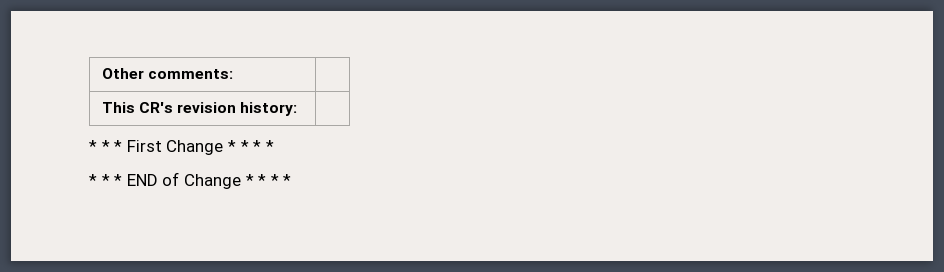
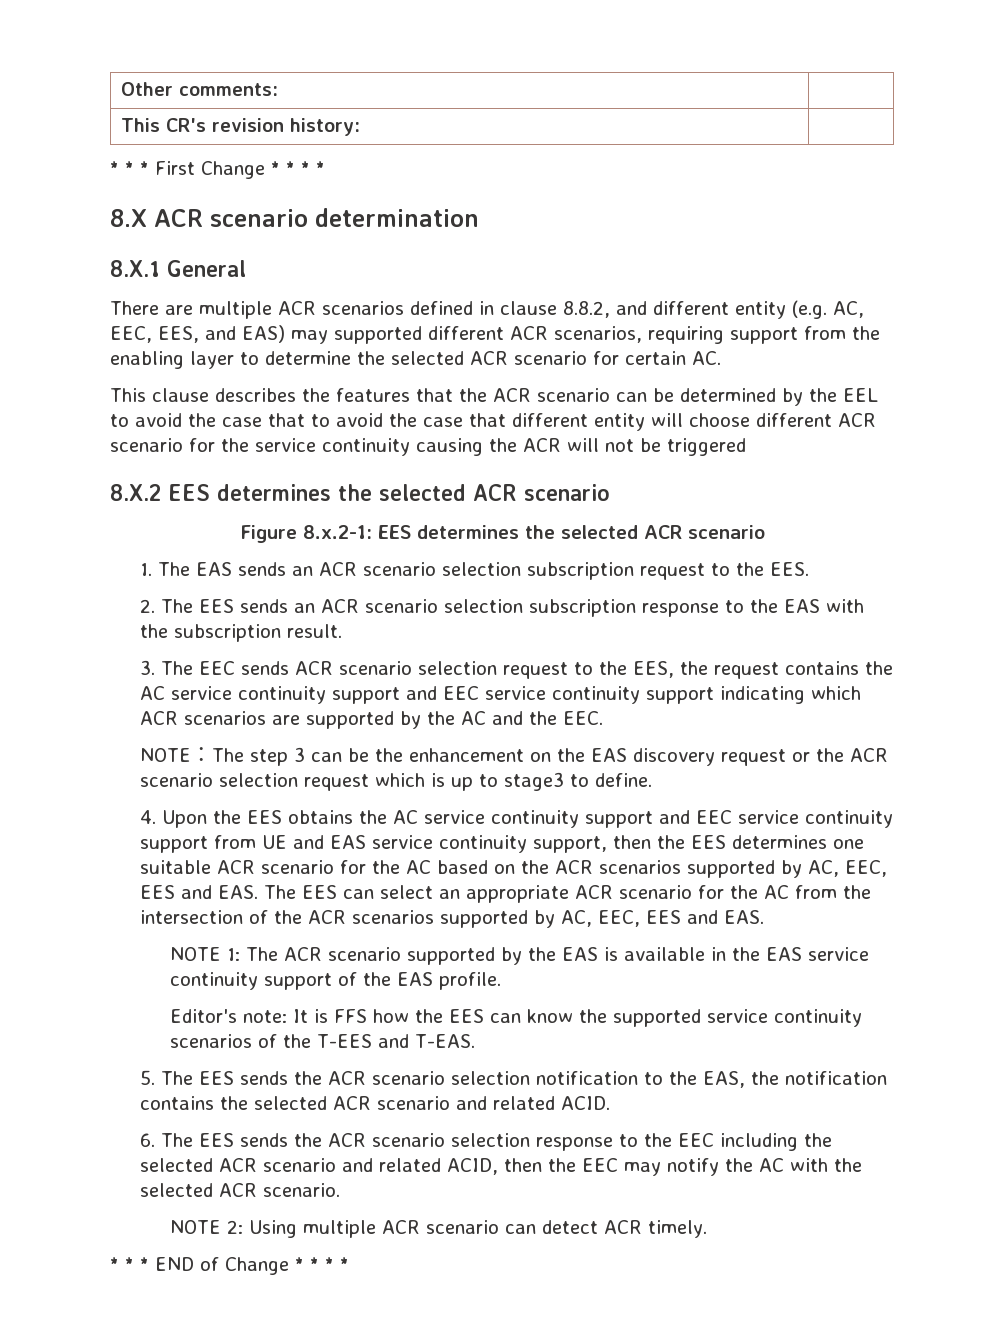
(274, 146) none -> [110,208,479,227] [110,260,246,277] [110,300,864,319] [110,325,880,344] [110,351,721,369] [110,388,878,406] [110,413,876,431] [110,438,746,456] [110,484,610,501] [240,525,765,543] [139,562,809,580] [139,599,864,617] [139,624,342,642] [139,660,893,679] [139,686,861,704] [139,711,603,729] [139,747,888,766] [139,772,652,791] [139,810,893,828] [139,835,864,853] [139,860,887,878] [139,885,871,903] [139,910,764,928] [169,947,869,965] [169,972,501,990] [169,1009,862,1027] [169,1034,475,1048] [139,1070,887,1088] [139,1096,610,1110] [139,1133,832,1151] [139,1158,862,1176] [139,1183,340,1197] [169,1220,707,1238] // 8.X ACR scenario determination // 8.X.1 General // There are multiple ACR scenarios defined in clause 8.8.2, and different entity (e.g. AC, EEC, EES, and EAS) may supported different ACR scenarios, requiring support from the enabling layer to determine the selected ACR scenario for certain AC. // This clause describes the features that the ACR scenario can be determined by the EEL to avoid the case that to avoid the case that different entity will choose different ACR scenario for the service continuity causing the ACR will not be triggered // 8.X.2 EES determines the selected ACR scenario // Figure 8.x.2-1: EES determines the selected ACR scenario // 1. The EAS sends an ACR scenario selection subscription request to the EES. // 2. The EES sends an ACR scenario selection subscription response to the EAS with the subscription result. // 3. The EEC sends ACR scenario selection request to the EES, the request contains the AC service continuity support and EEC service continuity support indicating which ACR scenarios are supported by the AC and the EEC. // NOTE：The step 3 can be the enhancement on the EAS discovery request or the ACR scenario selection request which is up to stage3 to define. // 4. Upon the EES obtains the AC service continuity support and EEC service continuity support from UE and EAS service continuity support, then the EES determines one suitable ACR scenario for the AC based on the ACR scenarios supported by AC, EEC, EES and EAS. The EES can select an appropriate ACR scenario for the AC from the intersection of the ACR scenarios supported by AC, EEC, EES and EAS. // NOTE 1: The ACR scenario supported by the EAS is available in the EAS service continuity support of the EAS profile. // Editor's note: It is FFS how the EES can know the supported service continuity scenarios of the T-EES and T-EAS. // 5. The EES sends the ACR scenario selection notification to the EAS, the notification contains the selected ACR scenario and related ACID. // 6. The EES sends the ACR scenario selection response to the EEC including the selected ACR scenario and related ACID, then the EEC may notify the AC with the selected ACR scenario. // NOTE 2: Using multiple ACR scenario can detect ACR timely.

